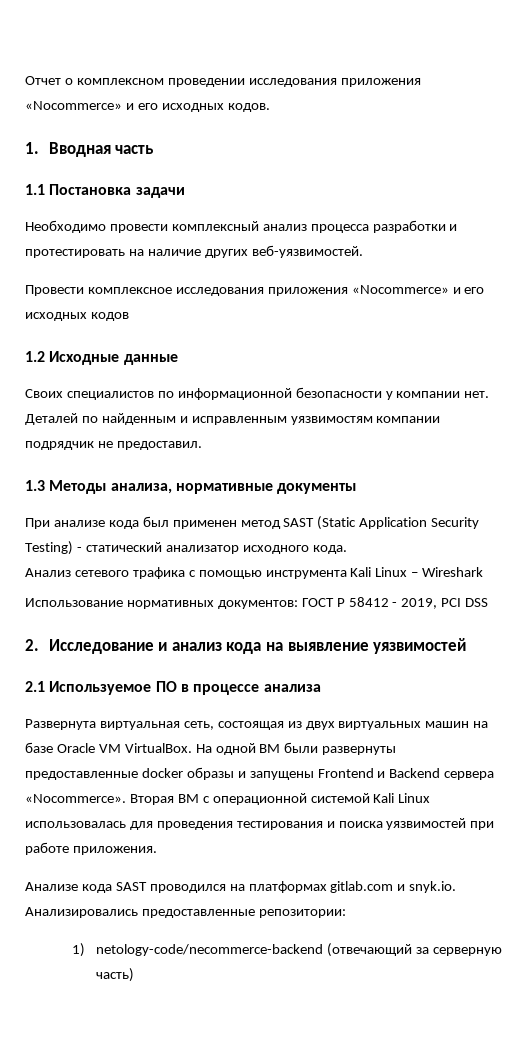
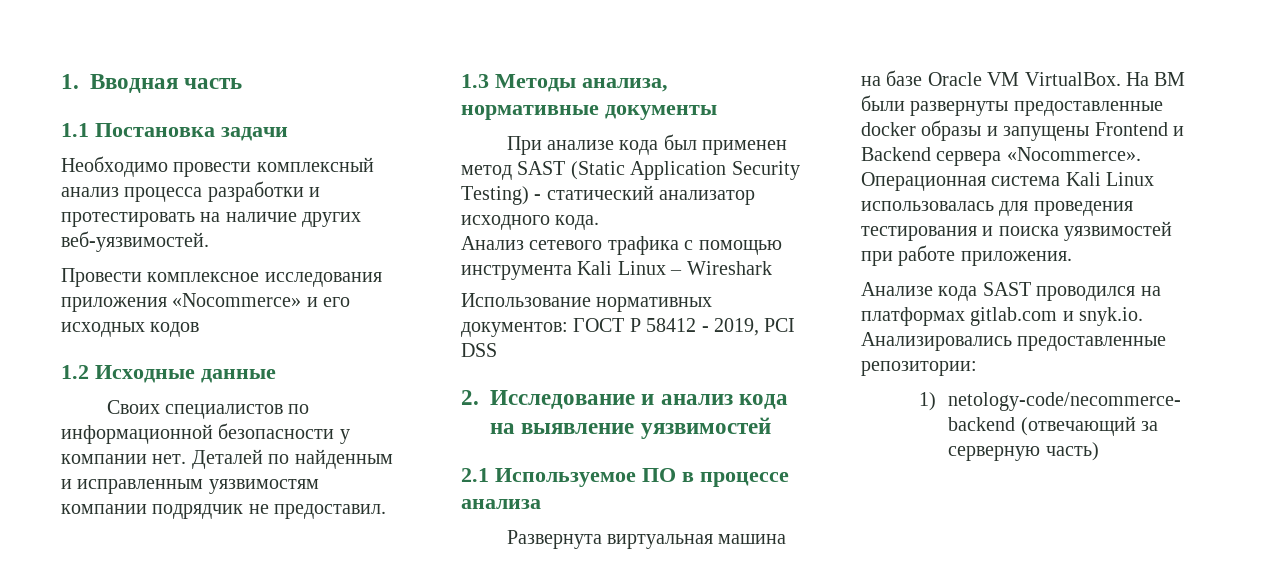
[25,76,421,87] [25,101,270,112] Отчет о комплексном проведении исследования приложения «Nocommerce» и его исходных кодов. // -> (61, 81) none
[183,721,470,730] сеть, состоящая из двух виртуальных машин -> [718,534,787,544] машина
[215,743,256,755] одной -> (1149, 79) none
[129,793,370,805] Вторая ВМ с операционной системой -> [861,172,1061,191] Операционная система

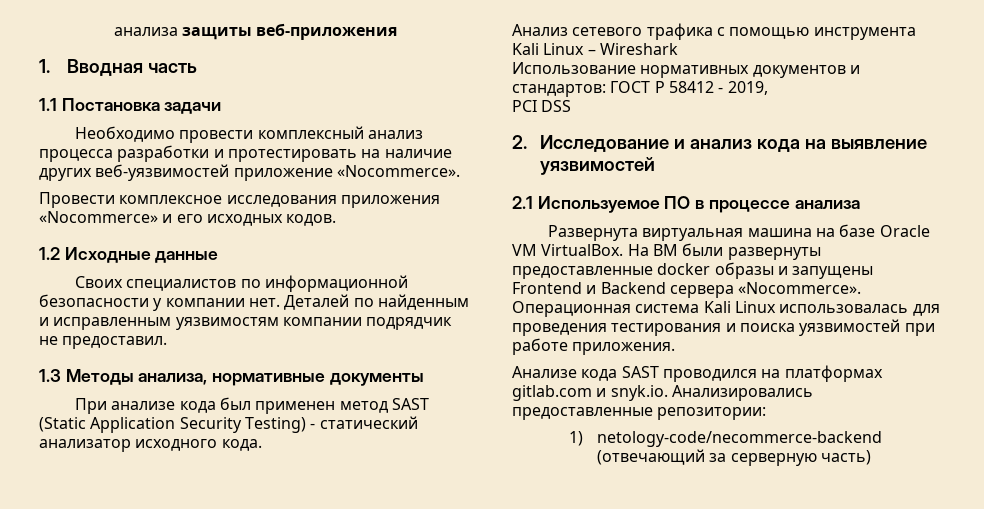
(61, 81) none -> [113,23,398,40] анализа защиты веб-приложения //
[61,231,209,252] веб-уязвимостей. -> [95,164,460,181] веб-уязвимостей приложение «Nocommerce».
[150,322,200,337] кодов -> [286,214,337,226] кодов.
[461,322,568,337] документов: -> [752,65,860,78] [512,84,606,97] документов и стандартов:
(759, 327) none -> (768, 88) //

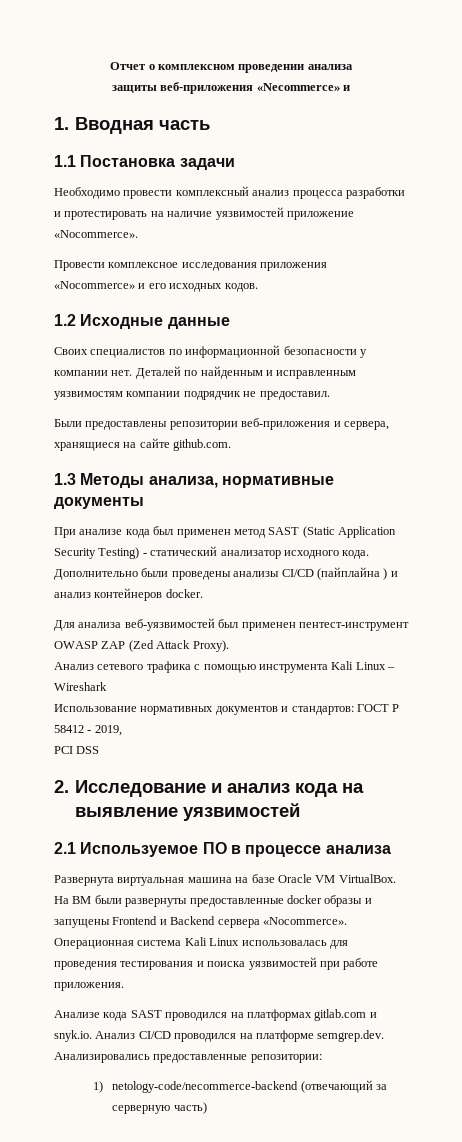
[113,27,178,36] анализа -> [110,62,353,73] Отчет о комплексном проведении анализа //
(398, 31) none -> [256,83,351,91] «Necommerce» и
[39,164,230,181] других веб-уязвимостей -> [215,207,284,220] уязвимостей
(168, 342) none -> [54,418,389,430] [54,438,232,451] // Были предоставлены репозитории веб-приложения и сервера, хранящиеся на сайте github.com.
(262, 445) none -> [54,567,398,580] [54,588,203,601] [54,618,409,631] [54,640,229,652] Дополнительно были проведены анализы CI/CD (пайплайна ) и анализ контейнеров docker. // Для анализа веб-уязвимостей был применен пентест-инструмент OWASP ZAP (Zed Attack Proxy).
(668, 393) none -> [95,1030,385,1042] Анализ CI/CD проводился на платформе semgrep.dev.

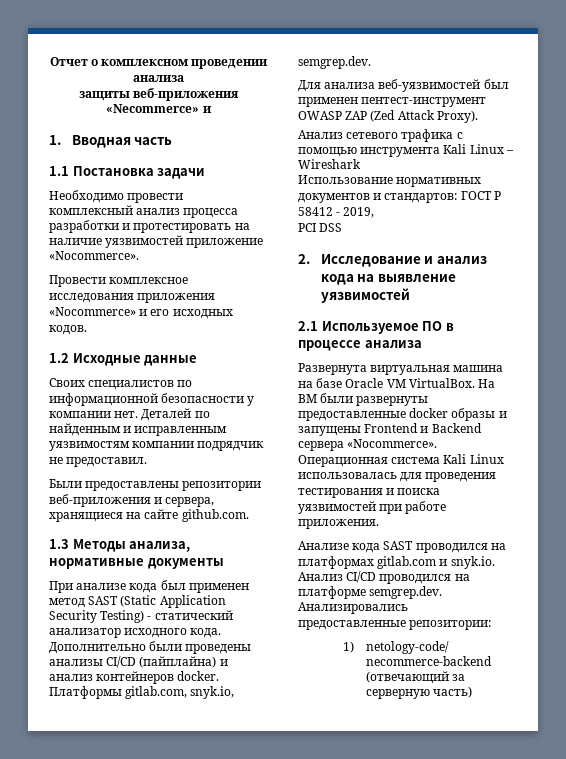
[316,567,388,580] (пайплайна ) -> [139,656,217,668] (пайплайна)
(203, 593) none -> [49,686,235,699] [298,56,371,69] Платформы gitlab.com, snyk.io, semgrep.dev.

